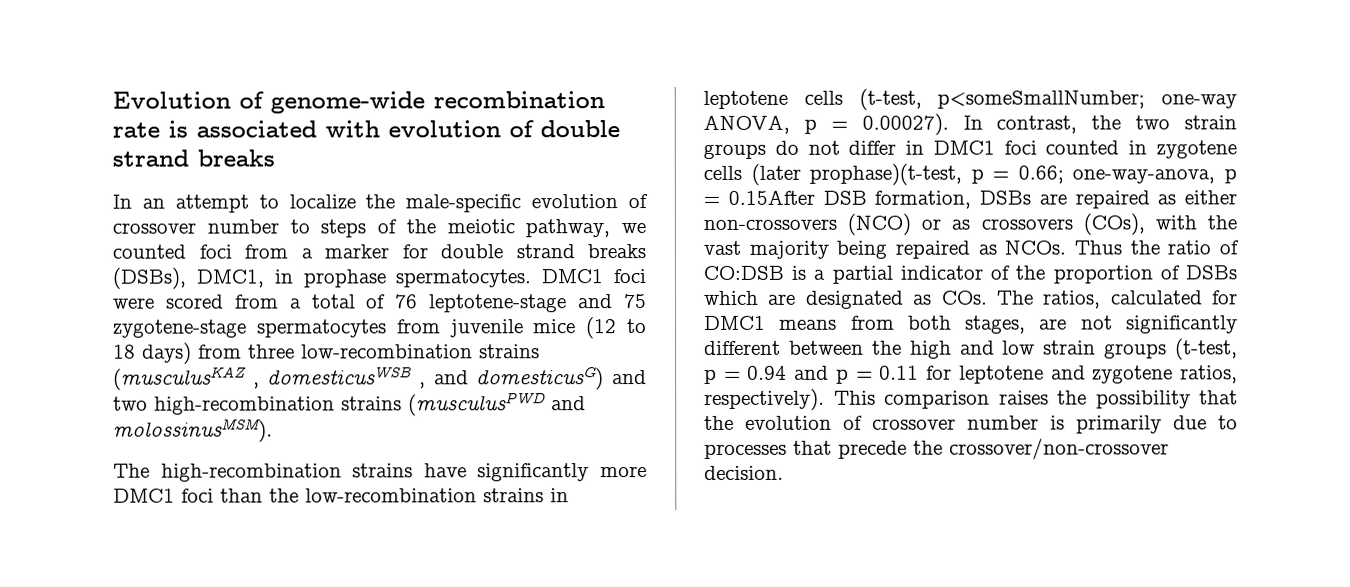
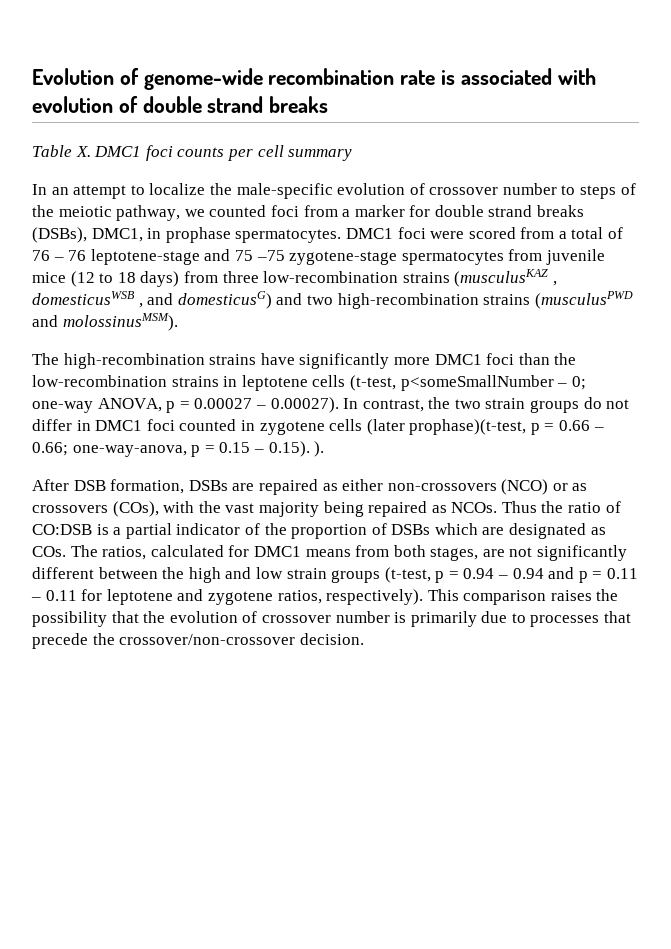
(275, 158) none -> [32,145,353,161] // Table X. DMC1 foci counts per cell summary
(419, 301) none -> [53,250,87,261] – 76
(648, 301) none -> [256,250,285,261] –75
[937,90,1146,109] p<someSmallNumber; -> [400,375,586,391] p<someSmallNumber – 0;
(848, 125) none -> [194,398,266,409] 0.00027 –
(1010, 175) none -> [559,420,604,431] 0.66 –
[727,189,815,205] 0.15After -> [219,441,325,457] [32,479,69,491] 0.15 – 0.15). ). // After
(788, 372) none -> [498,568,544,579] – 0.94
(920, 372) none -> [31,590,77,601] – 0.11

